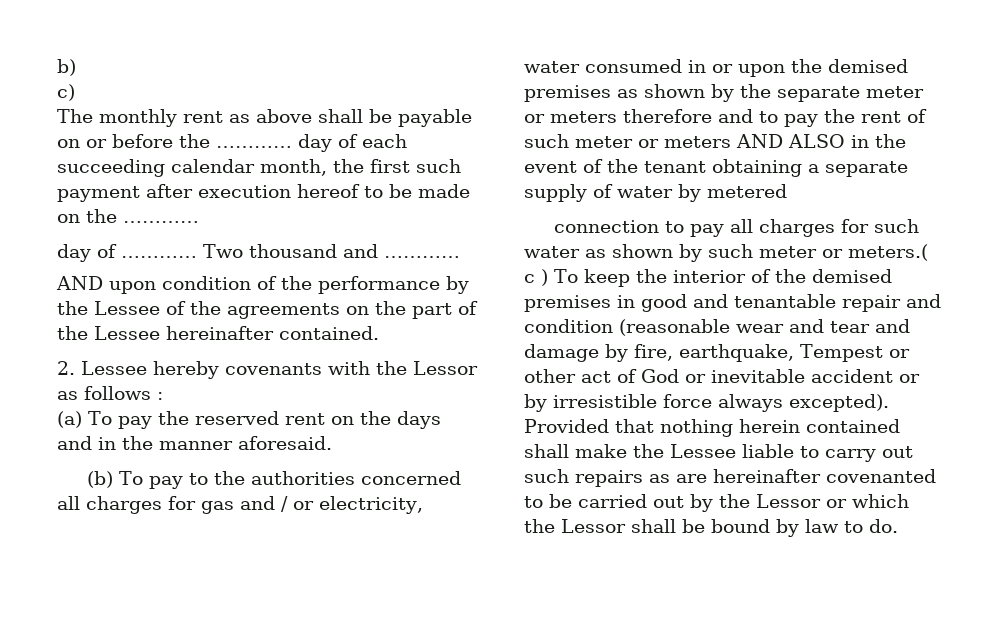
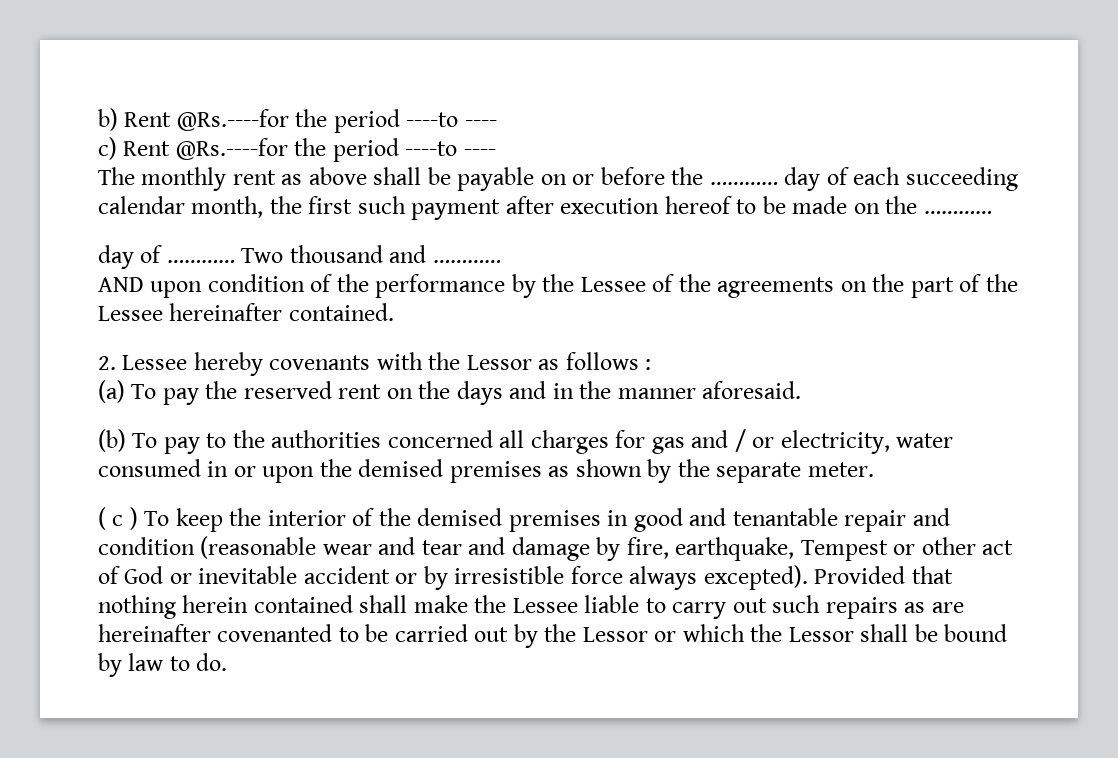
[57,84,75,101] // c) -> [124,109,497,133] [98,137,496,162] Rent @Rs.----for the period ----to ---- // c) Rent @Rs.----for the period ----to ----
[866,86,924,98] [524,109,927,127] [524,134,906,148] [524,159,908,177] [524,184,787,202] [553,219,919,237] [524,244,928,262] meter or meters therefore and to pay the rent of such meter or meters AND ALSO in the event of the tenant obtaining a separate supply of water by metered // connection to pay all charges for such water as shown by such meter or meters.( -> [807,462,874,477] [98,507,106,530] meter. // (

